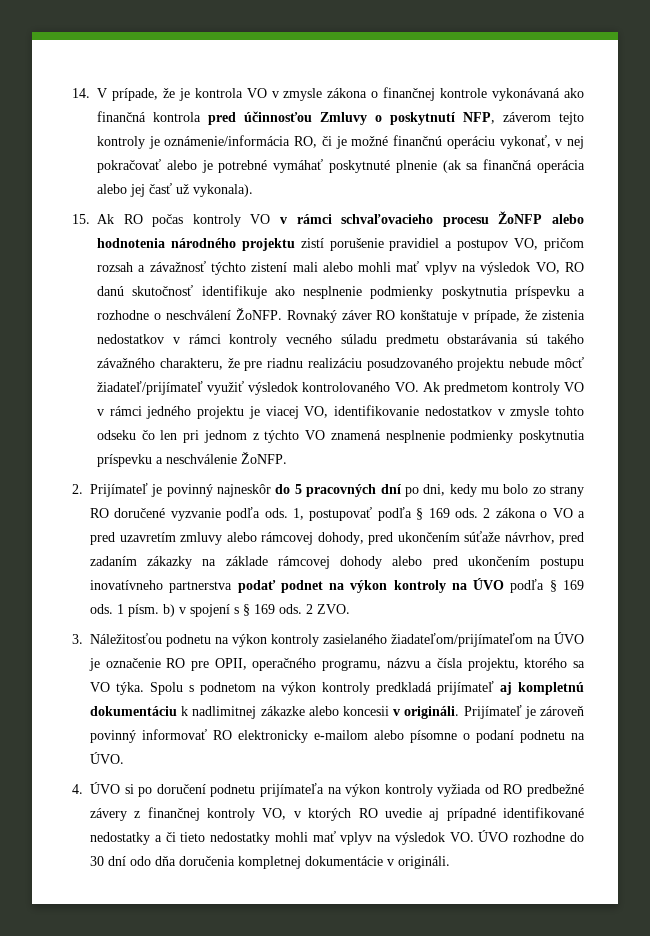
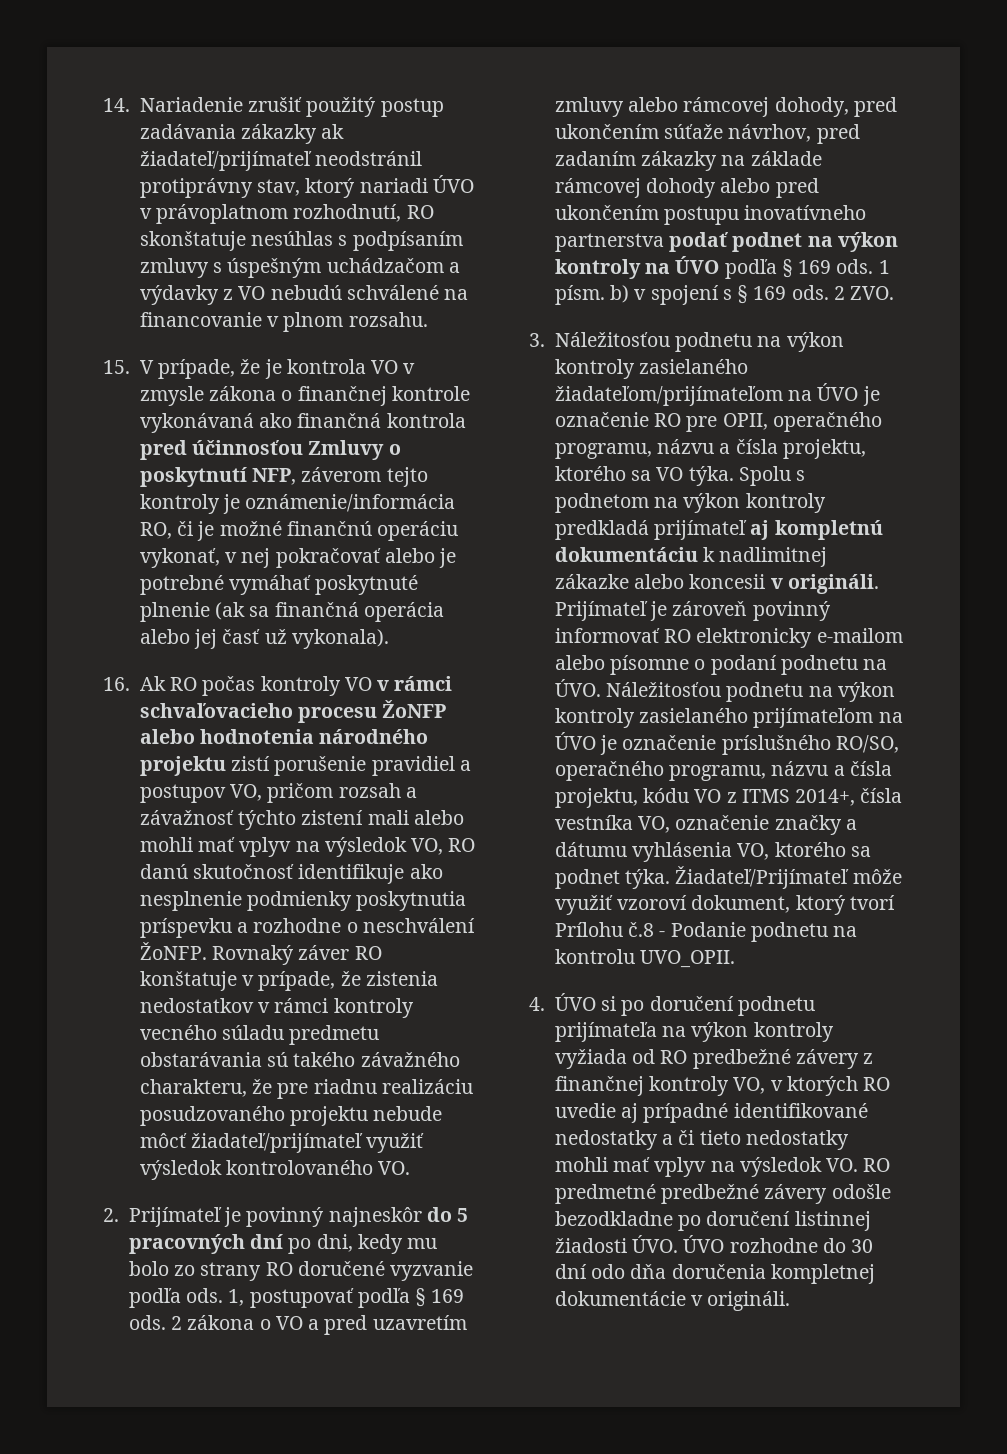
(90, 93) none -> [139,97,444,117] [139,124,345,144] [139,151,423,171] [139,175,474,198] [139,204,434,224] [139,231,463,251] [139,258,460,278] [139,285,469,305] [139,312,428,332] [103,360,130,374] Nariadenie zrušiť použitý postup zadávania zákazky ak žiadateľ/prijímateľ neodstránil protiprávny stav, ktorý nariadi ÚVO v právoplatnom rozhodnutí, RO skonštatuje nesúhlas s podpísaním zmluvy s úspešným uchádzačom a výdavky z VO nebudú schválené na financovanie v plnom rozsahu. // 15.
[72,214,90,224] 15. -> [103,677,130,691] 16.
[422,382,584,395] [97,405,585,419] [97,430,585,443] [97,452,287,467] Ak predmetom kontroly VO v rámci jedného projektu je viacej VO, identifikovanie nedostatkov v zmysle tohto odseku čo len pri jednom z týchto VO znamená nesplnenie podmienky poskytnutia príspevku a neschválenie ŽoNFP. -> (411, 1168) none
(124, 758) none -> [606,682,895,702] [554,708,903,728] [554,732,899,755] [554,761,892,781] [554,788,903,808] [554,815,857,835] [554,842,871,862] [554,866,902,889] [554,895,895,915] [554,922,858,942] [554,949,736,968] Náležitosťou podnetu na výkon kontroly zasielaného prijímateľom na ÚVO je označenie príslušného RO/SO, operačného programu, názvu a čísla projektu, kódu VO z ITMS 2014+, čísla vestníka VO, označenie značky a dátumu vyhlásenia VO, ktorého sa podnet týka. Žiadateľ/Prijímateľ môže využiť vzoroví dokument, ktorý tvorí Prílohu č.8 - Podanie podnetu na kontrolu UVO_OPII.
(474, 837) none -> [863,1158,891,1172] [554,1184,891,1204] [554,1211,871,1231] [554,1235,679,1253] RO predmetné predbežné závery odošle bezodkladne po doručení listinnej žiadosti ÚVO.

